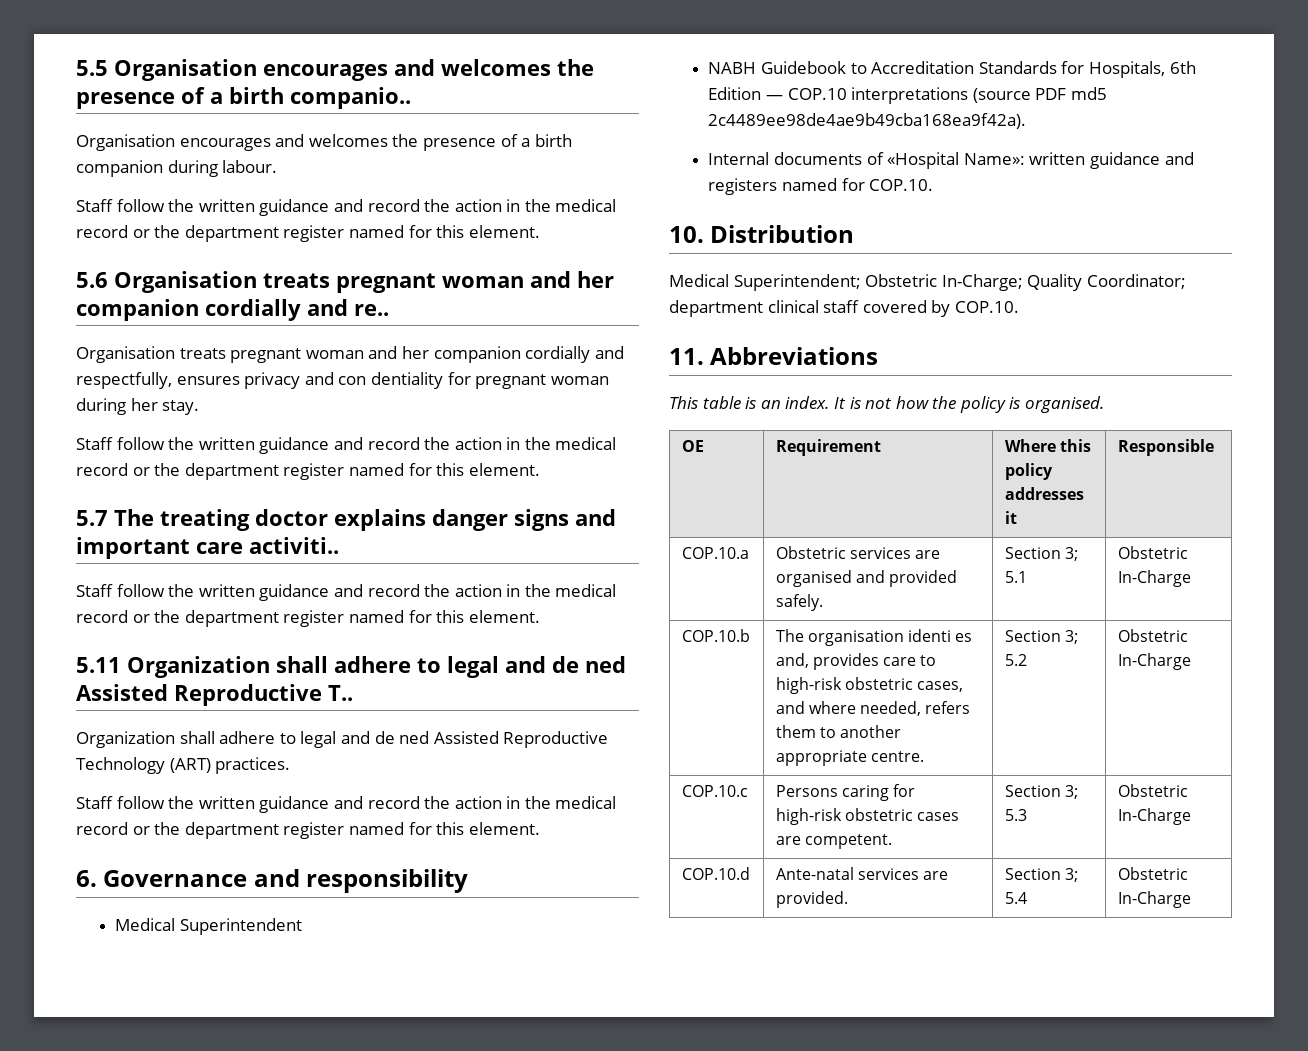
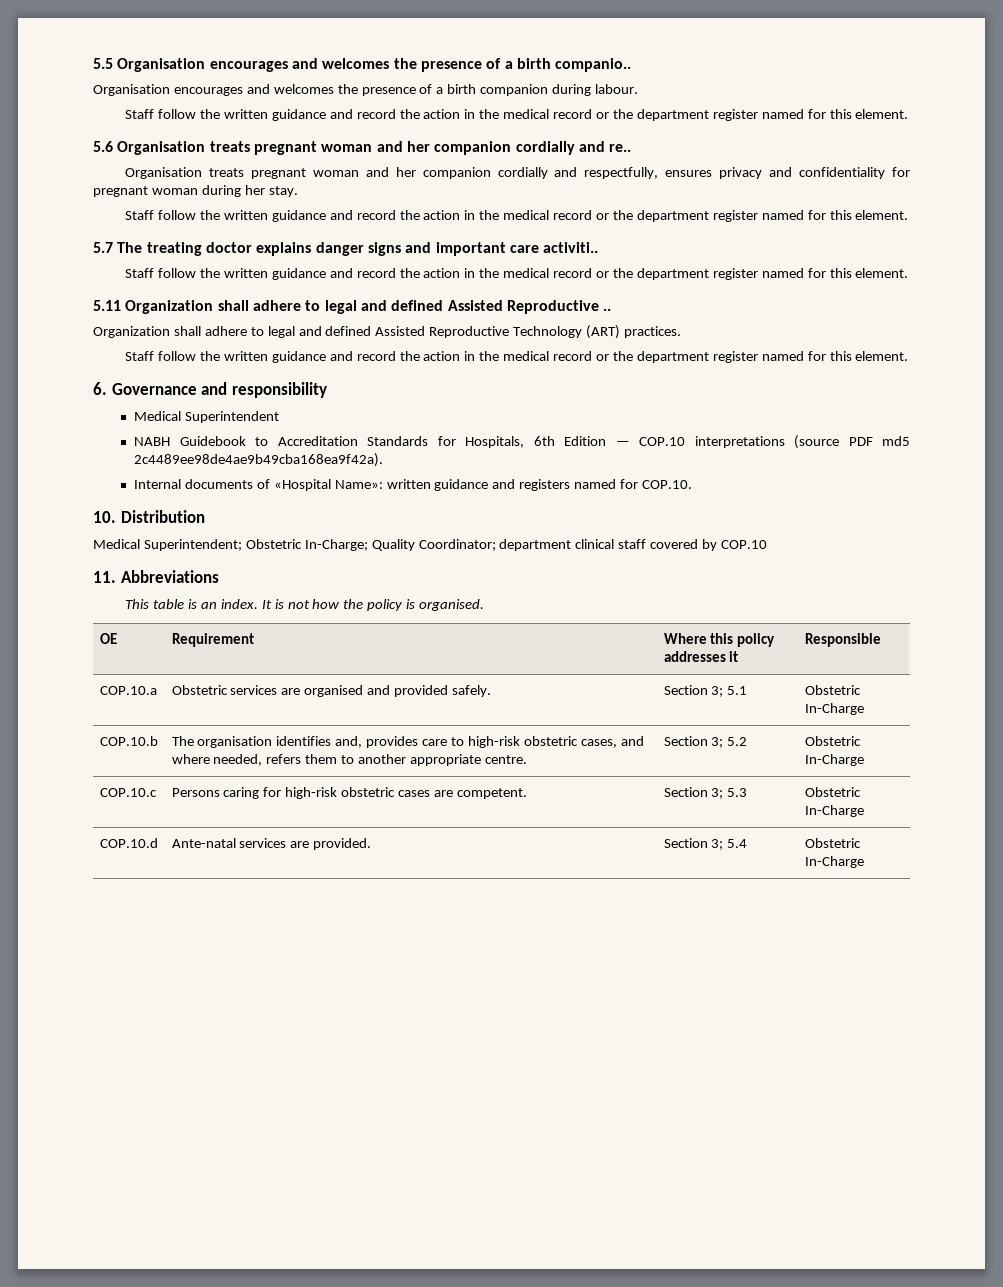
[338,372,443,389] con dentiality -> [799,167,886,179] confidentiality
[552,656,626,673] [76,684,353,706] [76,731,430,748] de ned Assisted Reproductive T.. // Organization shall adhere to legal and de ned -> [391,300,612,314] [93,326,372,338] defined Assisted Reproductive .. // Organization shall adhere to legal and defined
[954,301,1019,313] COP.10. -> [721,540,768,549] COP.10
[908,629,973,642] identi es -> [276,736,332,746] identifies

